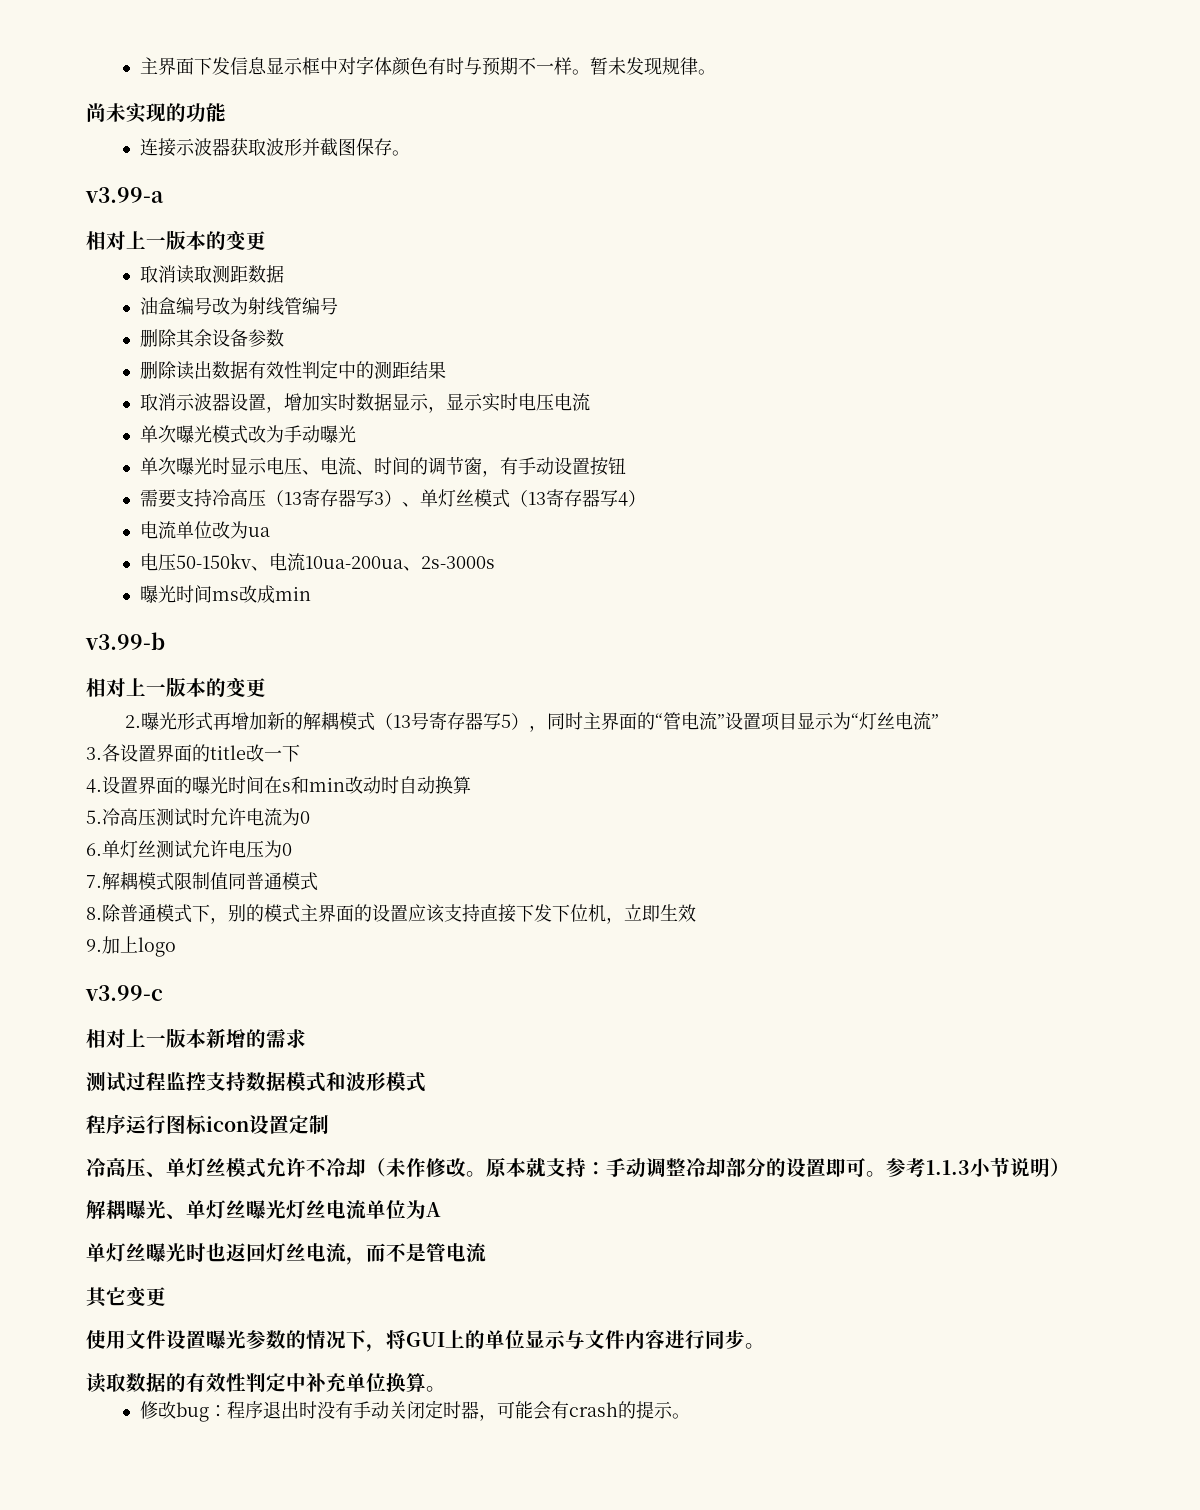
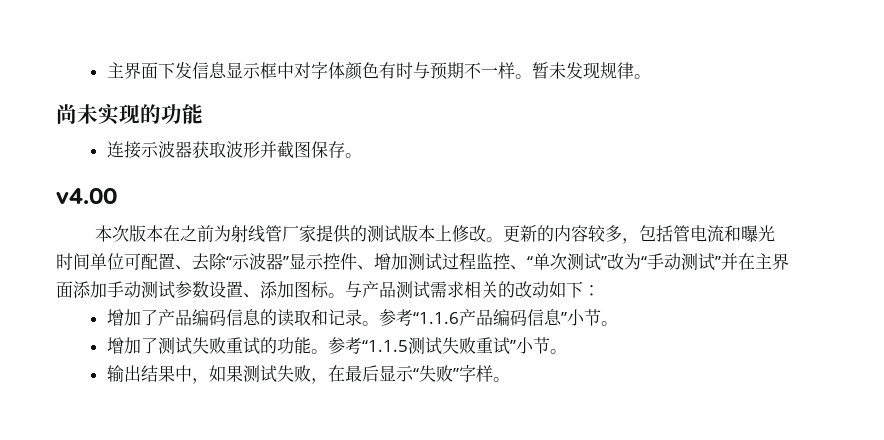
[85,187,164,203] [86,230,266,250] [139,265,284,284] [139,297,338,316] [139,329,284,348] [139,360,446,380] [139,393,590,413] [139,425,356,444] [139,457,626,477] [139,489,646,508] [139,521,270,539] [139,553,495,571] [139,585,311,603] [85,632,165,650] [86,677,266,697] [124,711,939,732] [86,744,300,762] [86,776,471,794] [86,808,310,827] [86,840,292,859] [86,871,318,891] [86,904,696,924] [86,936,176,957] [85,985,163,1001] [86,1028,306,1048] [86,1071,426,1092] [86,1114,329,1135] [86,1157,1070,1178] [86,1200,441,1219] [86,1243,486,1265] [86,1286,166,1308] [86,1329,765,1352] [86,1372,446,1393] [139,1400,673,1422] v3.99-a // 相对上一版本的变更 // 取消读取测距数据 // 油盒编号改为射线管编号 // 删除其余设备参数 // 删除读出数据有效性判定中的测距结果 // 取消示波器设置，增加实时数据显示，显示实时电压电流 // 单次曝光模式改为手动曝光 // 单次曝光时显示电压、电流、时间的调节窗，有手动设置按钮 // 需要支持冷高压（13寄存器写3）、单灯丝模式（13寄存器写4） // 电流单位改为ua // 电压50-150kv、电流10ua-200ua、2s-3000s // 曝光时间ms改成min // v3.99-b // 相对上一版本的变更 // 2.曝光形式再增加新的解耦模式（13号寄存器写5），同时主界面的“管电流”设置项目显示为“灯丝电流” // 3.各设置界面的title改一下 // 4.设置界面的曝光时间在s和min改动时自动换算 // 5.冷高压测试时允许电流为0 // 6.单灯丝测试允许电压为0 // 7.解耦模式限制值同普通模式 // 8.除普通模式下，别的模式主界面的设置应该支持直接下发下位机，立即生效 // 9.加上logo // v3.99-c // 相对上一版本新增的需求 // 测试过程监控支持数据模式和波形模式 // 程序运行图标icon设置定制 // 冷高压、单灯丝模式允许不冷却（未作修改。原本就支持：手动调整冷却部分的设置即可。参考1.1.3小节说明） // 解耦曝光、单灯丝曝光灯丝电流单位为A // 单灯丝曝光时也返回灯丝电流，而不是管电流 // 其它变更 // 使用文件设置曝光参数的情况下，将GUI上的单位显示与文件内容进行同步。 // 读取数据的有效性判定中补充单位换算。 // 修改bug：程序退出时没有手动关闭定时器，可能会有crash的提示 -> [56,188,117,204] [95,225,776,244] [56,253,789,271] [56,281,600,299] [106,309,618,327] [106,337,567,355] [106,365,493,384] v4.00 // 本次版本在之前为射线管厂家提供的测试版本上修改。更新的内容较多，包括管电流和曝光时间单位可配置、去除“示波器”显示控件、增加测试过程监控、“单次测试”改为“手动测试”并在主界面添加手动测试参数设置、添加图标。与产品测试需求相关的改动如下： // 增加了产品编码信息的读取和记录。参考“1.1.6产品编码信息”小节。 // 增加了测试失败重试的功能。参考“1.1.5测试失败重试”小节。 // 输出结果中，如果测试失败，在最后显示“失败”字样

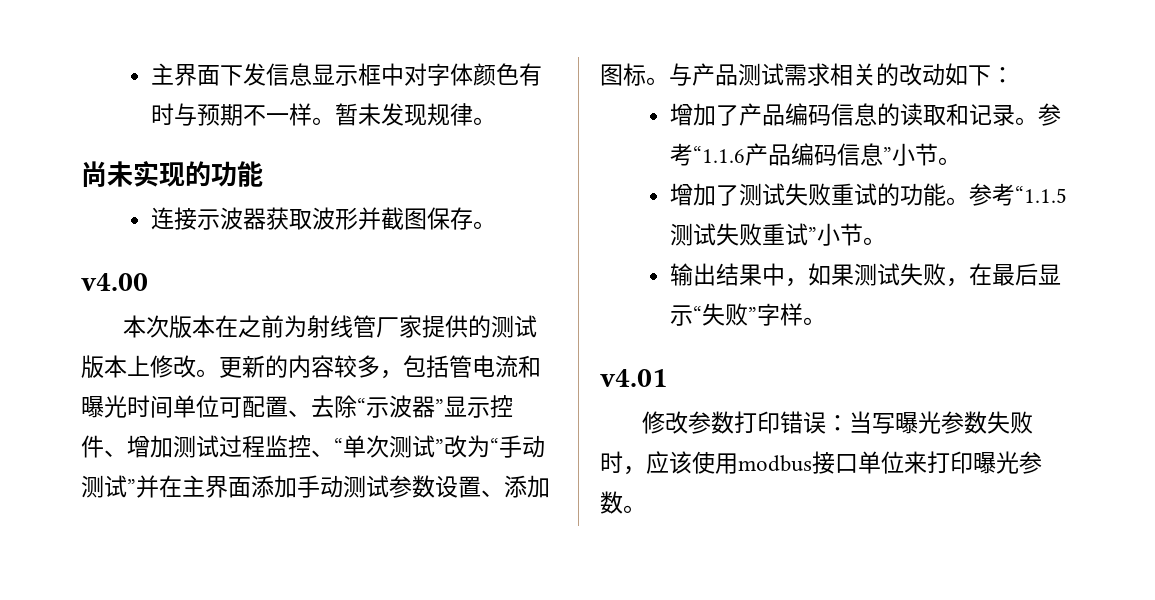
(510, 379) none -> [600,369,667,387] [642,411,1034,434] [600,451,1042,475] [600,491,646,514] // v4.01 // 修改参数打印错误：当写曝光参数失败时，应该使用modbus接口单位来打印曝光参数。

